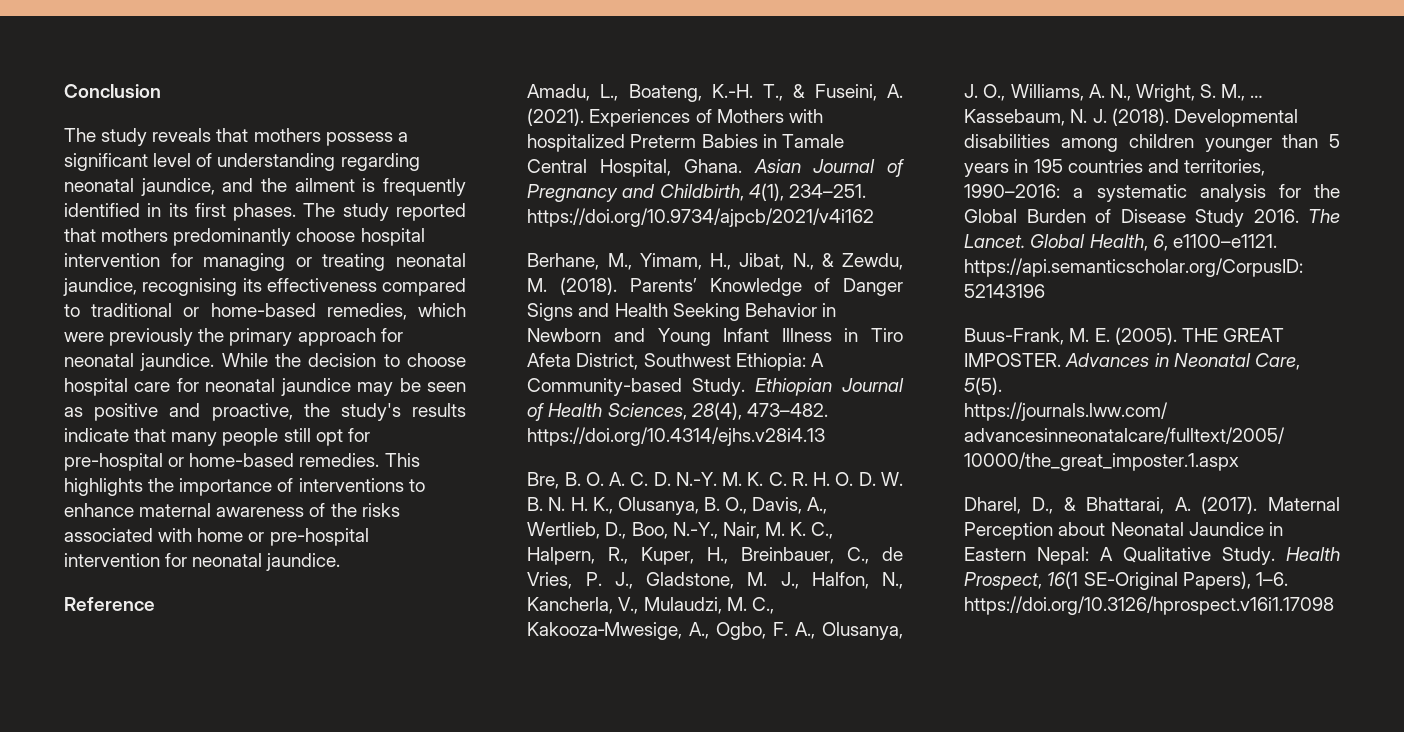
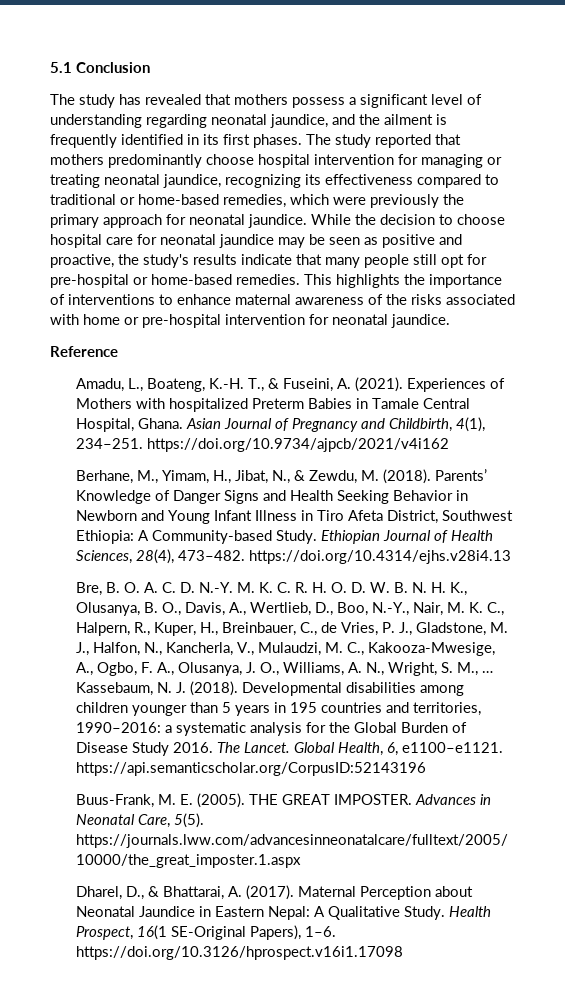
(64, 91) none -> [50,62,72,73] 5.1
[152,128,212,142] reveals -> [119,94,201,105] has revealed
[142,278,238,296] recognising -> [225,174,301,188] recognizing

